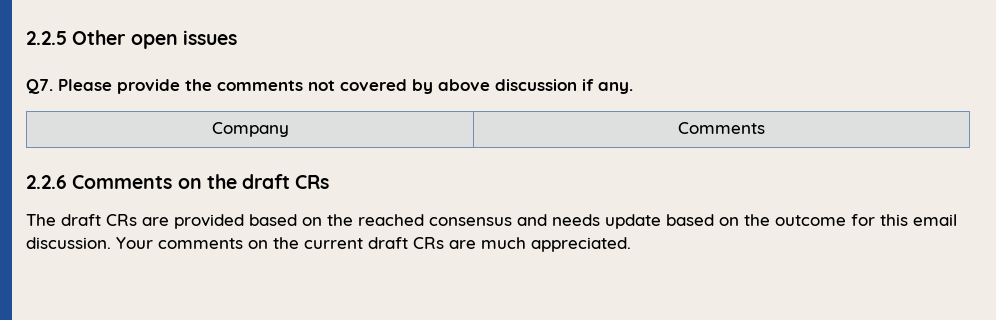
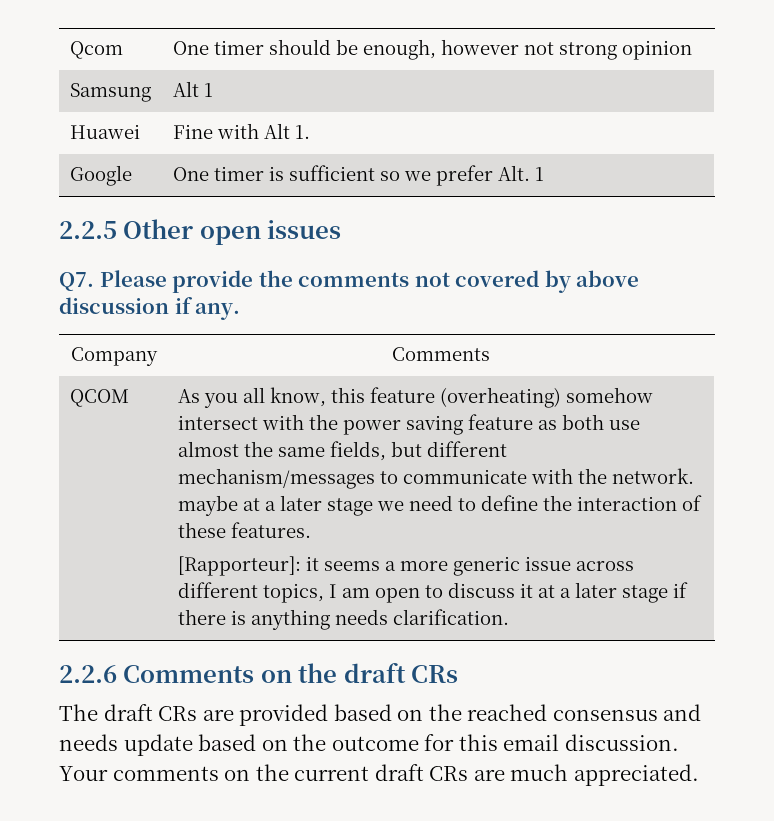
(26, 38) none -> [69,41,123,59] [172,39,692,60] [69,83,151,102] [172,81,213,97] [69,124,140,139] [172,123,310,139] [69,165,132,186] [172,165,544,186] Qcom | One timer should be enough, however not strong opinion // Samsung | Alt 1 // Huawei | Fine with Alt 1. // Google | One timer is sufficient so we prefer Alt. 1 //
(765, 128) none -> [69,389,129,407] [177,387,653,408] [177,414,640,435] [177,441,507,461] [177,468,694,489] [177,495,702,516] [177,522,311,538] [177,556,634,576] [177,582,688,603] [177,609,509,630] // QCOM | As you all know, this feature (overheating) somehow intersect with the power saving feature as both use almost the same fields, but different mechanism/messages to communicate with the network. maybe at a later stage we need to define the interaction of these features. // [Rapporteur]: it seems a more generic issue across different topics, I am open to discuss it at a later stage if there is anything needs clarification.

